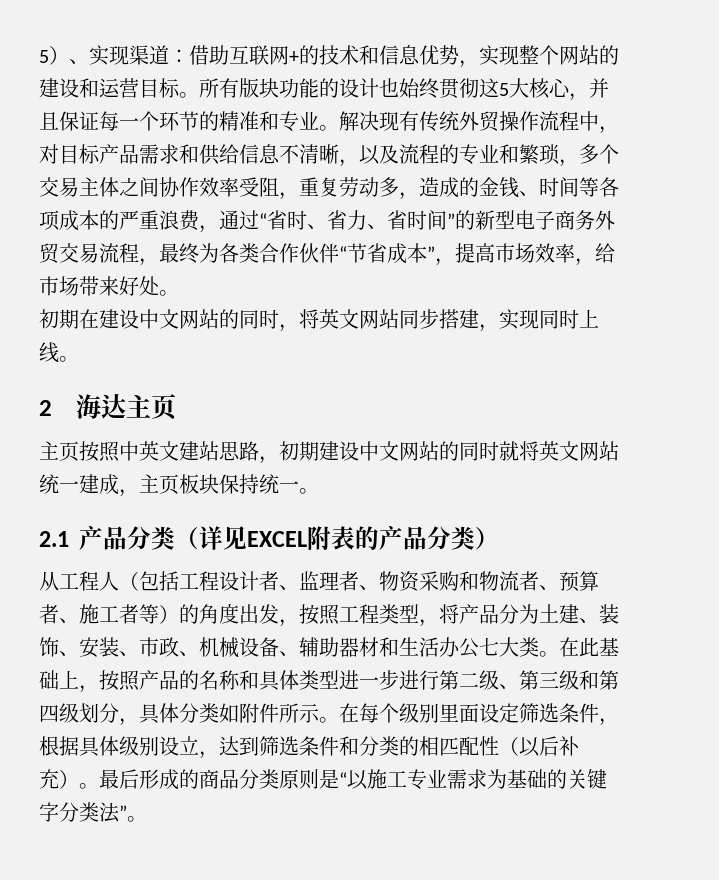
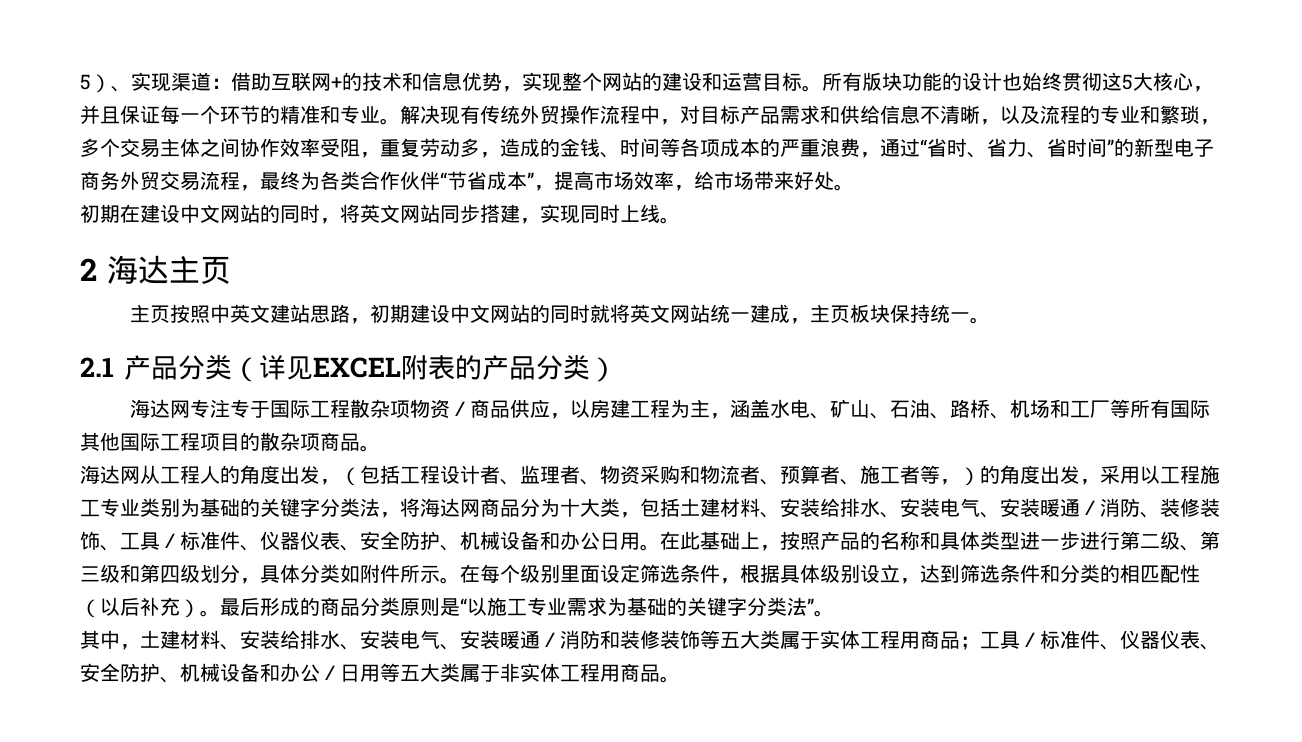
[39,571,119,591] 从工程人 -> [129,399,1210,419] [80,432,380,452] [80,465,340,485] 海达网专注专于国际工程散杂项物资／商品供应，以房建工程为主，涵盖水电、矿山、石油、路桥、机场和工厂等所有国际其他国际工程项目的散杂项商品。 // 海达网从工程人的角度出发，
(159, 614) none -> [940,479,960,485] ，
[299,604,619,627] [39,637,539,658] 按照工程类型，将产品分为土建、装饰、安装、市政、机械设备、辅助器材和生活办公七大类 -> [1100,465,1220,484] [80,498,1220,518] [80,531,640,551] 采用以工程施工专业类别为基础的关键字分类法，将海达网商品分为十大类，包括土建材料、安装给排水、安装电气、安装暖通／消防、装修装饰、工具／标准件、仪器仪表、安全防护、机械设备和办公日用
(147, 819) none -> [80,630,1220,650] [80,663,680,683] // 其中，土建材料、安装给排水、安装电气、安装暖通／消防和装修装饰等五大类属于实体工程用商品；工具／标准件、仪器仪表、安全防护、机械设备和办公／日用等五大类属于非实体工程用商品。

